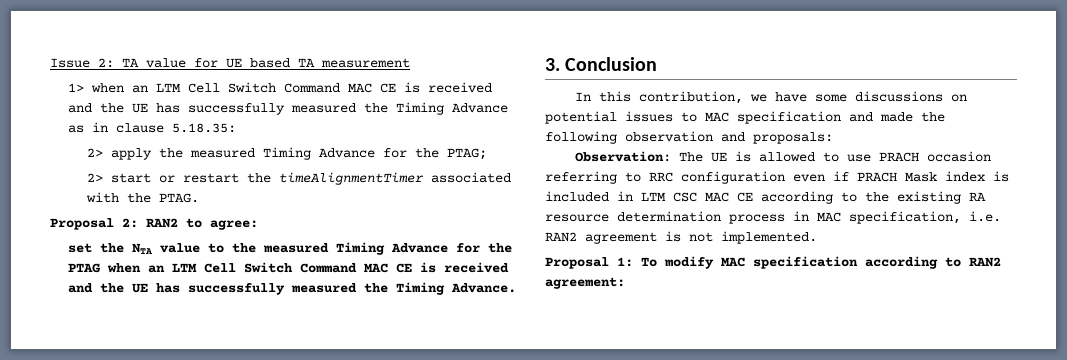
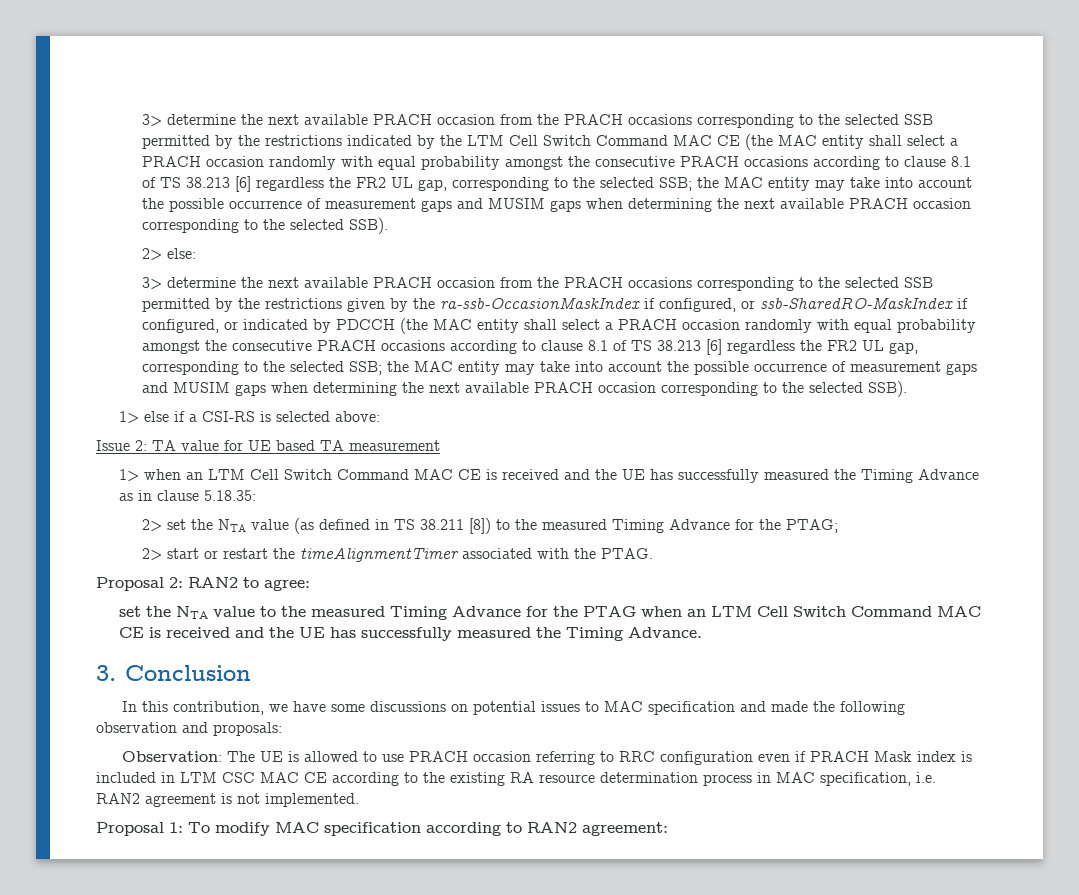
(50, 63) none -> [141,114,933,128] [141,134,958,150] [141,156,971,170] [141,176,972,192] [141,198,971,212] [141,218,388,234] [141,248,196,261] [141,277,933,291] [141,297,968,312] [141,318,976,334] [141,339,918,355] [141,361,977,375] [141,381,907,397] [118,411,380,424] 3> determine the next available PRACH occasion from the PRACH occasions corresponding to the selected SSB permitted by the restrictions indicated by the LTM Cell Switch Command MAC CE (the MAC entity shall select a PRACH occasion randomly with equal probability amongst the consecutive PRACH occasions according to clause 8.1 of TS 38.213 [6] regardless the FR2 UL gap, corresponding to the selected SSB; the MAC entity may take into account the possible occurrence of measurement gaps and MUSIM gaps when determining the next available PRACH occasion corresponding to the selected SSB). // 2> else: // 3> determine the next available PRACH occasion from the PRACH occasions corresponding to the selected SSB permitted by the restrictions given by the ra-ssb-OccasionMaskIndex if configured, or ssb-SharedRO-MaskIndex if configured, or indicated by PDCCH (the MAC entity shall select a PRACH occasion randomly with equal probability amongst the consecutive PRACH occasions according to clause 8.1 of TS 38.213 [6] regardless the FR2 UL gap, corresponding to the selected SSB; the MAC entity may take into account the possible occurrence of measurement gaps and MUSIM gaps when determining the next available PRACH occasion corresponding to the selected SSB). // 1> else if a CSI-RS is selected above: //
[110,148,152,160] apply -> [166,518,510,534] set the NTA value (as defined in TS 38.211 [8]) to

